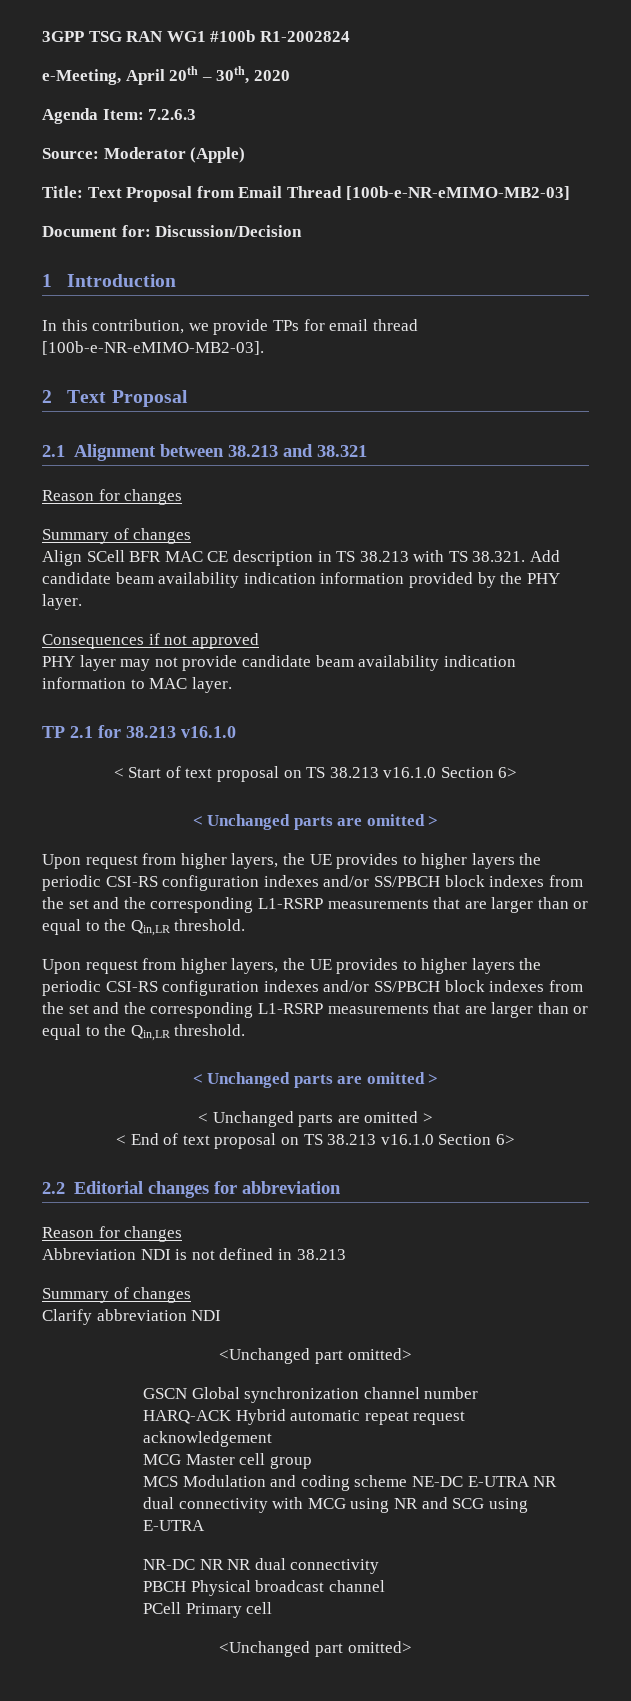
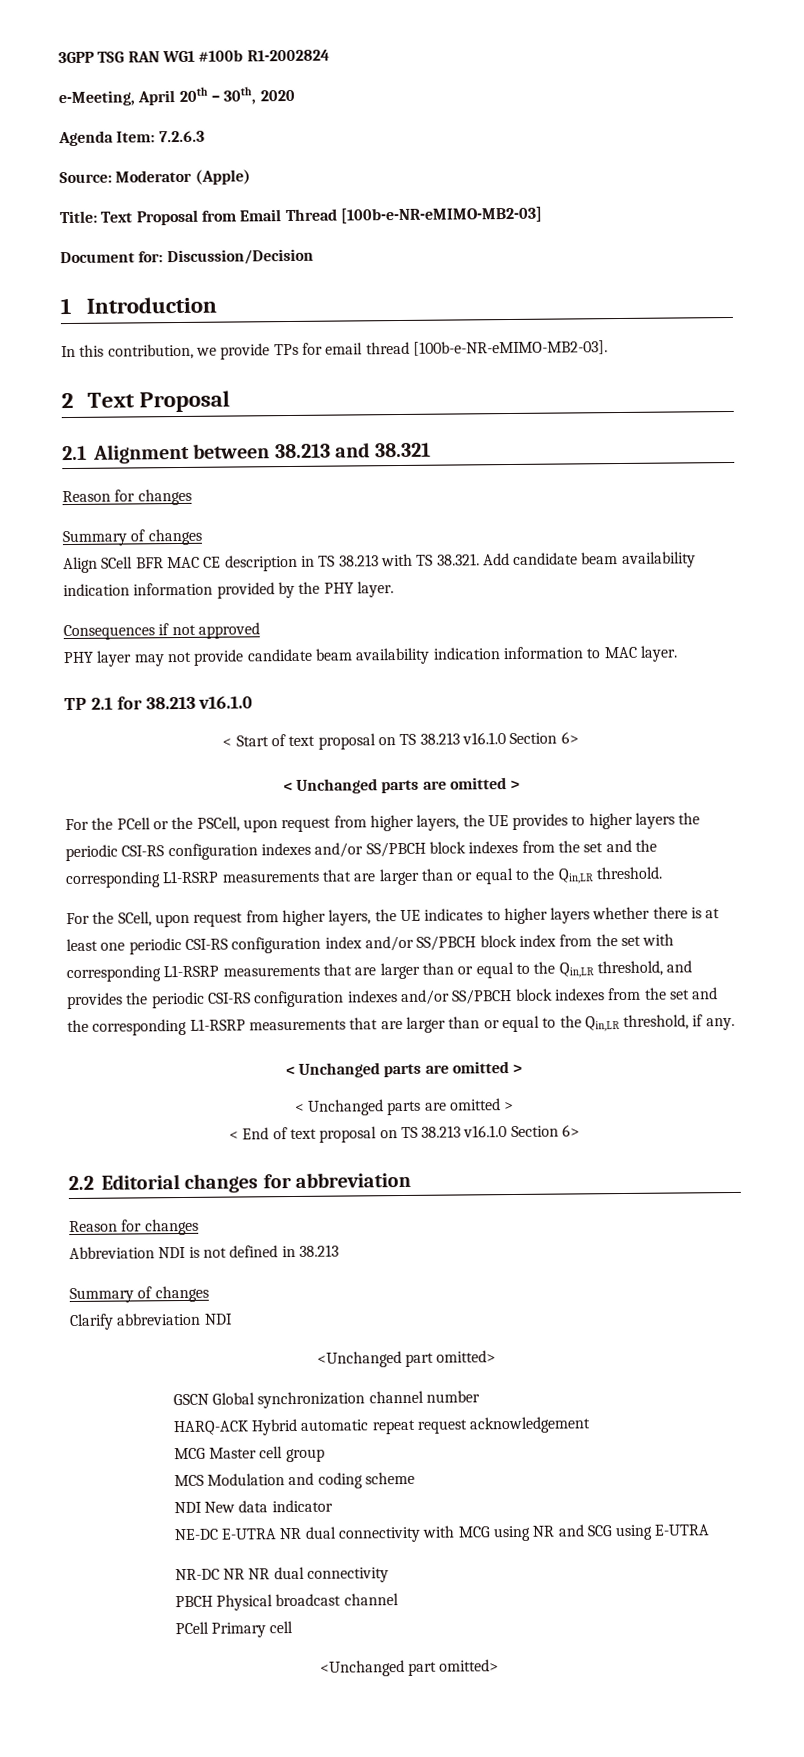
[42,854,81,869] Upon -> [65,816,278,833] For the PCell or the PSCell, upon
[42,958,515,974] Upon request from higher layers, the UE provides to higher layers -> [66,906,721,928] [66,933,675,955] [66,960,693,983] [67,992,123,1010] For the SCell, upon request from higher layers, the UE indicates to higher layers whether there is at least one periodic CSI-RS configuration index and/or SS/PBCH block index from the set with corresponding L1-RSRP measurements that are larger than or equal to the Qin,LR threshold, and provides
[174,1024,246,1036] threshold. -> [623,1014,735,1031] threshold, if any.
(408, 1481) none -> [173,1499,333,1514] // NDI New data indicator //

